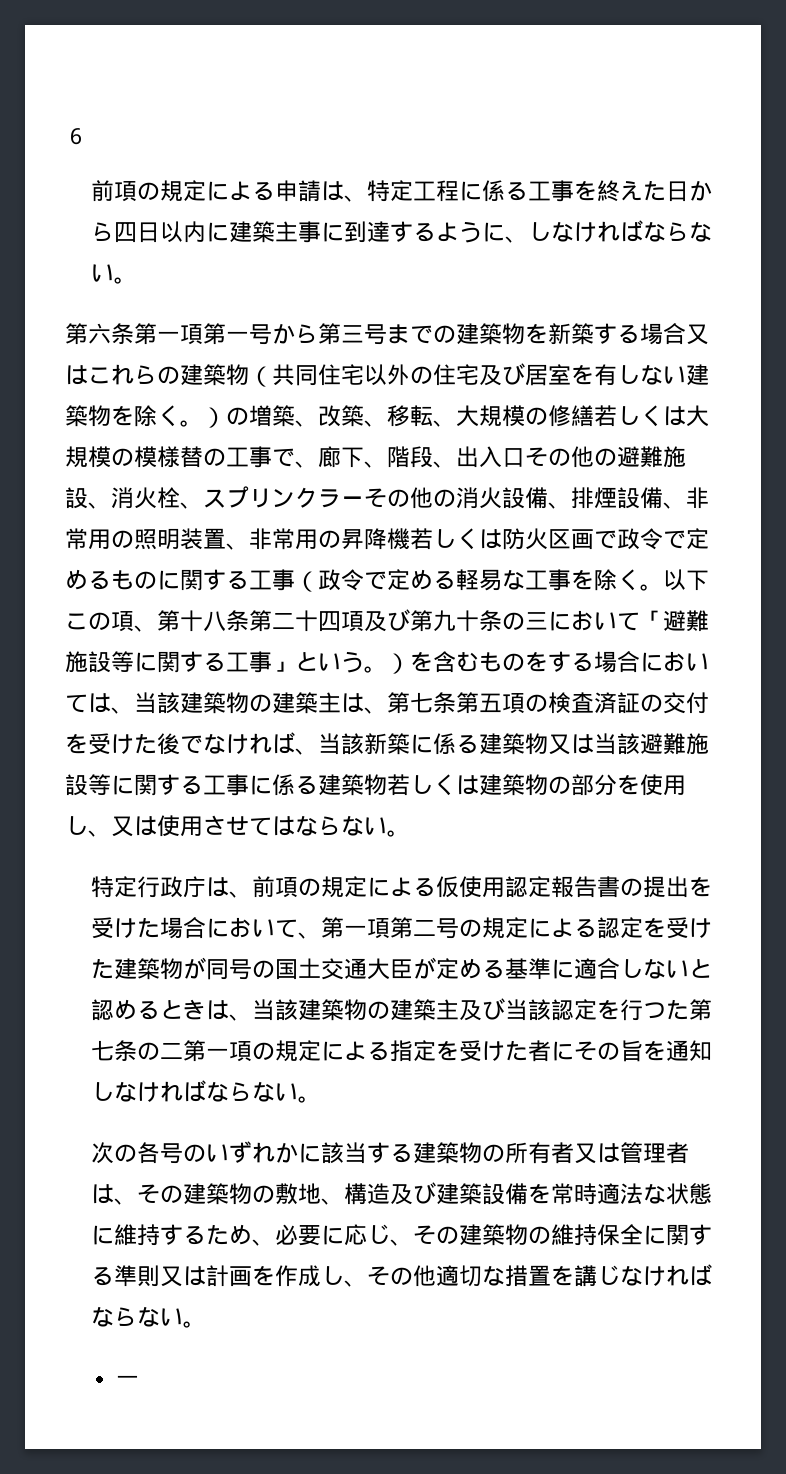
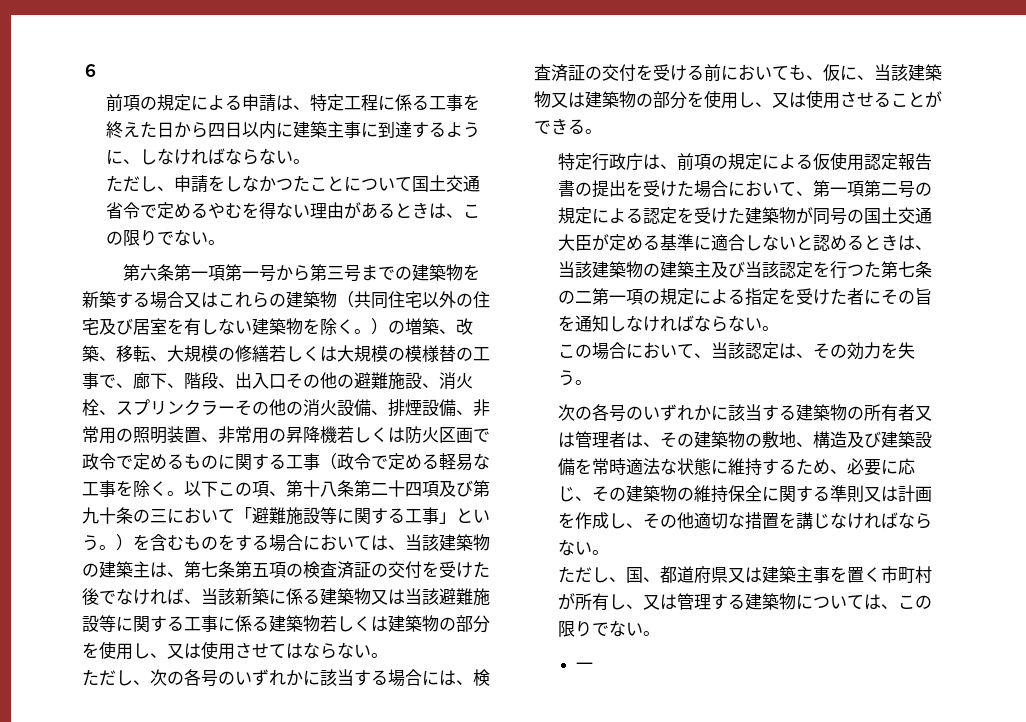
(138, 280) none -> [105,175,480,193] [105,202,480,219] [105,229,225,246] // ただし、申請をしなかつたことについて国土交通省令で定めるやむを得ない理由があるときは、この限りでない。
(410, 833) none -> [82,669,490,687] [534,64,942,82] [534,90,942,109] [534,118,602,135] // ただし、次の各号のいずれかに該当する場合には、検査済証の交付を受ける前においても、仮に、当該建築物又は建築物の部分を使用し、又は使用させることができる。
(322, 1099) none -> [557,342,915,360] [557,370,592,386] // この場合において、当該認定は、その効力を失う。
(207, 1324) none -> [557,566,932,584] [557,593,932,611] [557,620,660,637] // ただし、国、都道府県又は建築主事を置く市町村が所有し、又は管理する建築物については、この限りでない。

